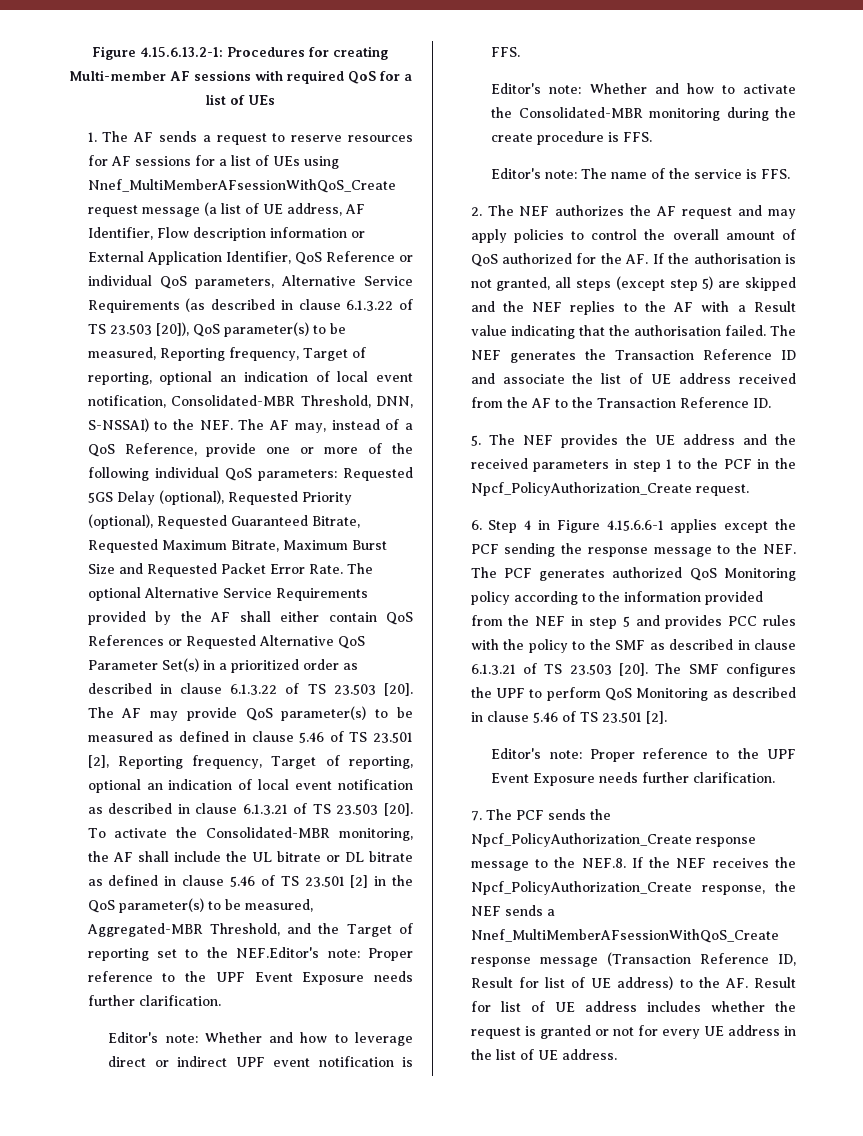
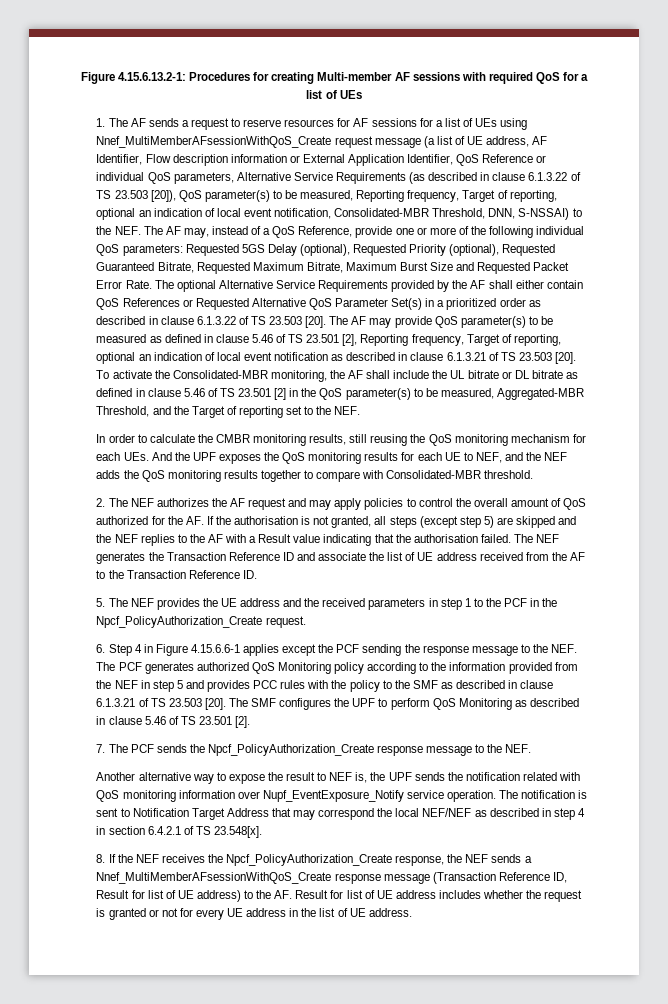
[236,947,413,961] [87,971,414,985] [87,995,221,1006] [108,1032,413,1046] [108,1056,413,1067] [491,47,521,57] [491,83,796,94] [491,107,796,121] [491,131,653,145] [491,168,791,179] NEF.Editor's note: Proper reference to the UPF Event Exposure needs further clarification. // Editor's note: Whether and how to leverage direct or indirect UPF event notification is FFS. // Editor's note: Whether and how to activate the Consolidated-MBR monitoring during the create procedure is FFS. // Editor's note: The name of the service is FFS. -> [334,406,361,415] [96,434,586,446] [96,452,568,464] [96,470,534,482] NEF. // In order to calculate the CMBR monitoring results, still reusing the QoS monitoring mechanism for each UEs. And the UPF exposes the QoS monitoring results for each UE to NEF, and the NEF adds the QoS monitoring results together to compare with Consolidated-MBR threshold.
[491,748,796,762] [491,772,776,786] // Editor's note: Proper reference to the UPF Event Exposure needs further clarification. -> (251, 722) none
[581,858,626,868] NEF.8. -> [505,744,532,753] [96,772,581,784] [96,790,588,802] [96,808,585,820] [96,826,262,838] [96,854,106,863] NEF. // Another alternative way to expose the result to NEF is, the UPF sends the notification related with QoS monitoring information over Nupf_EventExposure_Notify service operation. The notification is sent to Notification Target Address that may correspond the local NEF/NEF as described in step 4 in section 6.4.2.1 of TS 23.548[x]. // 8.

